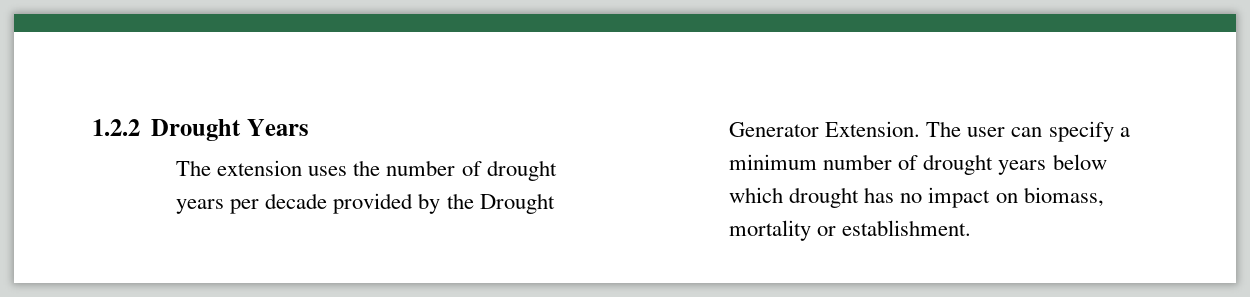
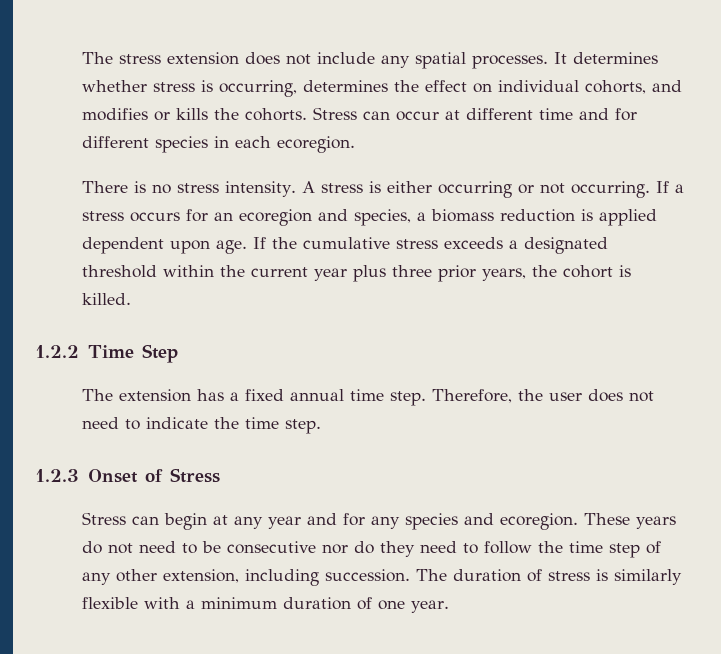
[92,119,309,141] [176,160,557,181] [176,193,555,214] [729,121,1130,142] [729,154,1107,175] [729,187,1104,208] [729,220,972,241] 1.2.2 Drought Years // The extension uses the number of drought years per decade provided by the Drought Generator Extension. The user can specify a minimum number of drought years below which drought has no impact on biomass, mortality or establishment. -> [82,52,659,69] [82,80,683,97] [82,107,638,121] [82,136,356,153] [82,181,685,198] [82,209,658,226] [82,237,609,254] [82,265,632,282] [82,293,132,305] [35,344,178,363] [82,389,655,406] [82,417,322,434] [35,468,220,483] [82,512,677,530] [82,541,662,558] [82,569,683,586] [82,597,450,613] The stress extension does not include any spatial processes. It determines whether stress is occurring, determines the effect on individual cohorts, and modifies or kills the cohorts. Stress can occur at different time and for different species in each ecoregion. // There is no stress intensity. A stress is either occurring or not occurring. If a stress occurs for an ecoregion and species, a biomass reduction is applied dependent upon age. If the cumulative stress exceeds a designated threshold within the current year plus three prior years, the cohort is killed. // 1.2.2 Time Step // The extension has a fixed annual time step. Therefore, the user does not need to indicate the time step. // 1.2.3 Onset of Stress // Stress can begin at any year and for any species and ecoregion. These years do not need to be consecutive nor do they need to follow the time step of any other extension, including succession. The duration of stress is similarly flexible with a minimum duration of one year.

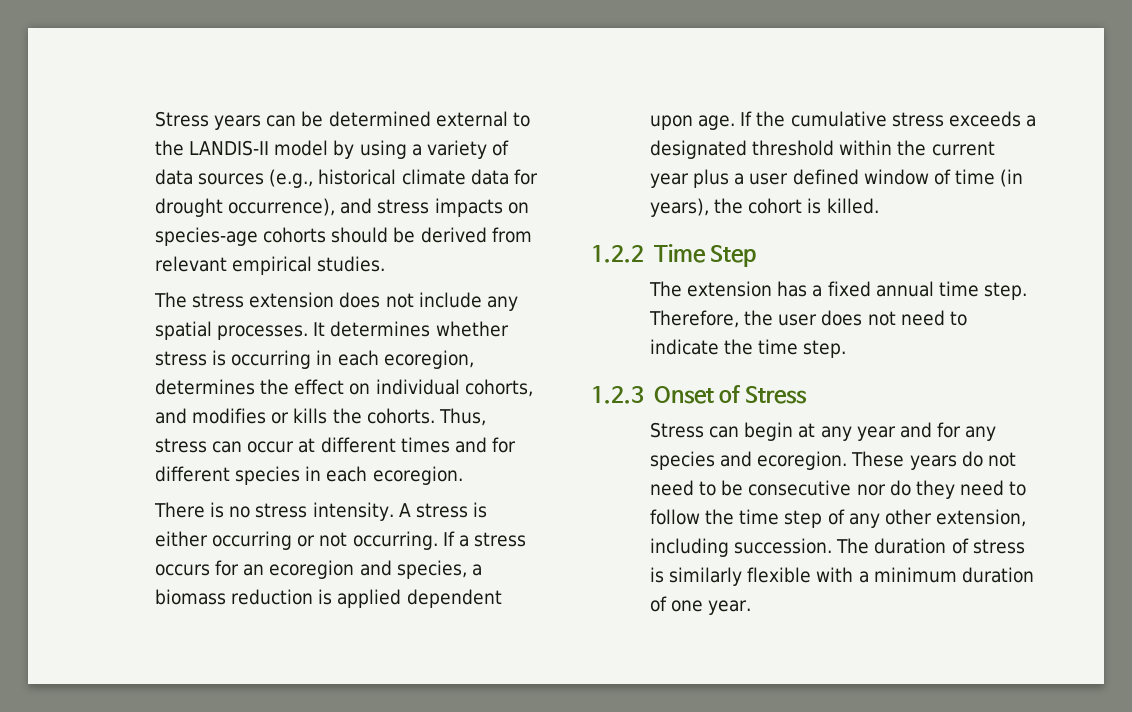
(82, 58) none -> [155,111,530,130] [155,140,509,159] [155,169,538,188] [155,198,529,217] [155,227,532,246] [155,256,386,275] Stress years can be determined external to the LANDIS-II model by using a variety of data sources (e.g., historical climate data for drought occurrence), and stress impacts on species-age cohorts should be derived from relevant empirical studies. //
[219,80,298,97] occurring, -> [231,350,474,369] occurring in each ecoregion,
[313,107,358,120] Stress -> [438,408,486,426] [155,438,208,453] Thus, stress
[539,108,574,120] time -> [400,437,450,453] times
[392,265,527,282] three prior years, -> [734,169,1024,187] [650,198,710,217] a user defined window of time (in years),

